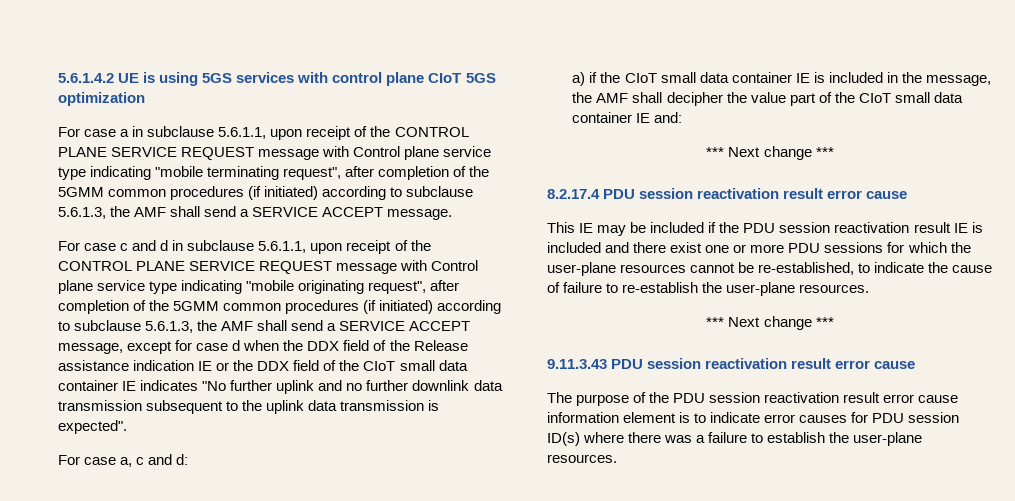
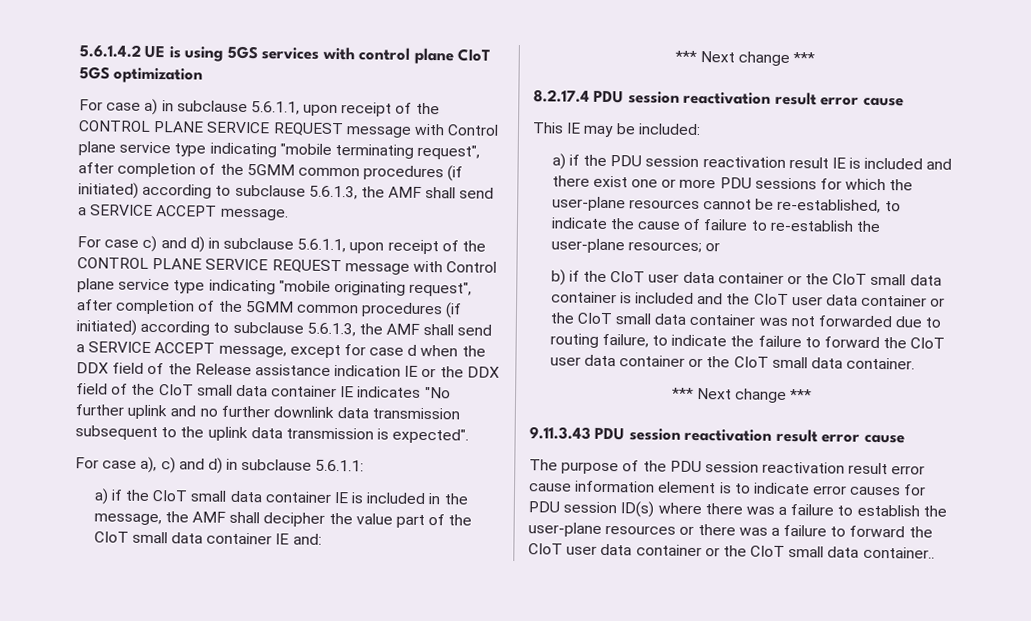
[120,129,130,137] a -> [144,98,159,116] a)
[120,240,169,251] c and d -> [142,235,205,253] c) and d)
[120,454,189,467] a, c and d: -> [140,456,365,474] a), c) and d) in subclause 5.6.1.1:
[650,222,705,233] included -> [637,123,701,136] [551,153,566,170] included: // a)
[799,284,870,293] resources. -> [627,241,720,254] [550,269,942,286] [550,291,946,307] [549,312,942,328] [549,333,946,349] [549,354,916,370] resources; or // b) if the CIoT user data container or the CIoT small data container is included and the CIoT user data container or the CIoT small data container was not forwarded due to routing failure, to indicate the failure to forward the CIoT user data container or the CIoT small data container.
[547,454,617,463] resources. -> [605,524,933,538] [528,543,935,559] resources or there was a failure to forward the CIoT user data container or the CIoT small data container..

